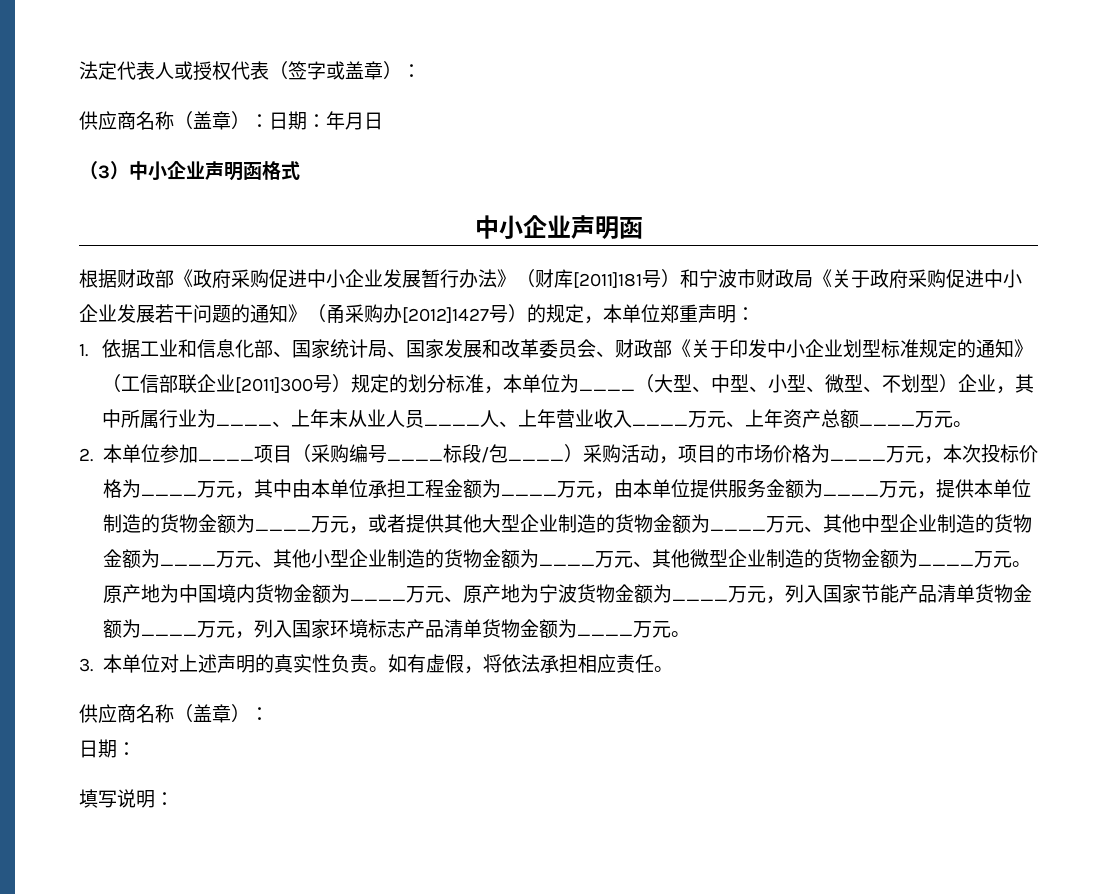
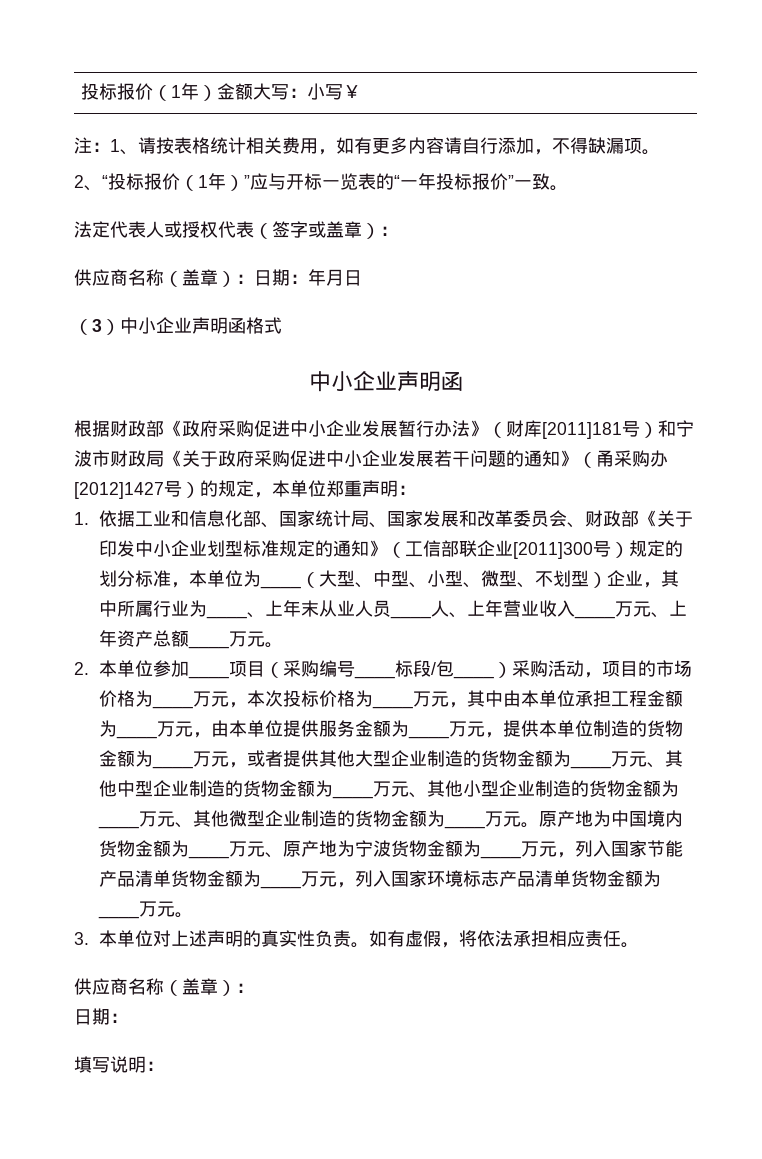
(79, 70) none -> [81,83,362,101] [74,137,660,155] [74,173,568,191] 投标报价（1年）金额大写：小写￥ // 注：1、请按表格统计相关费用，如有更多内容请自行添加，不得缺漏项。 // 2、“投标报价（1年）”应与开标一览表的“一年投标报价”一致。 //

